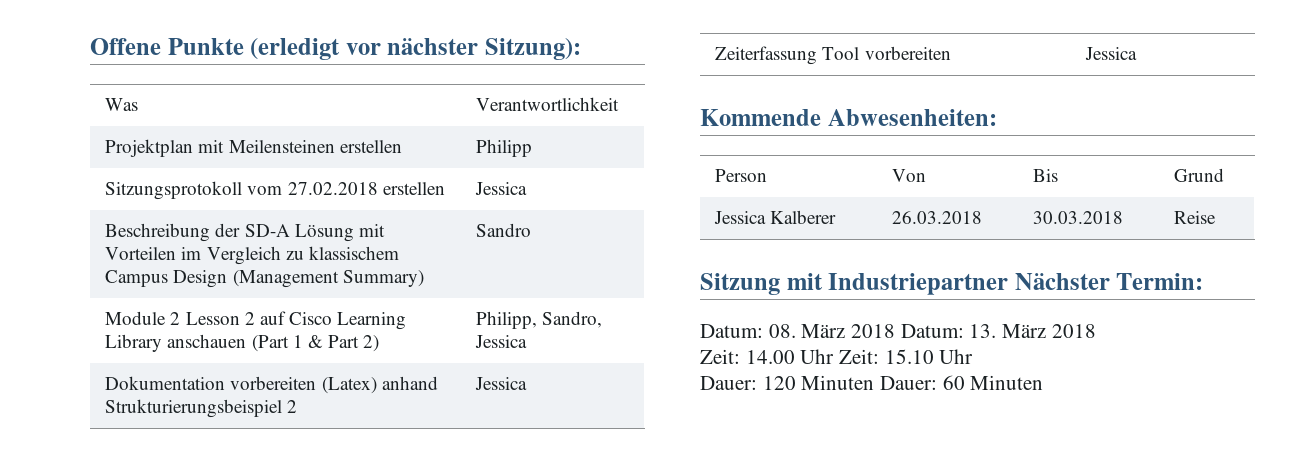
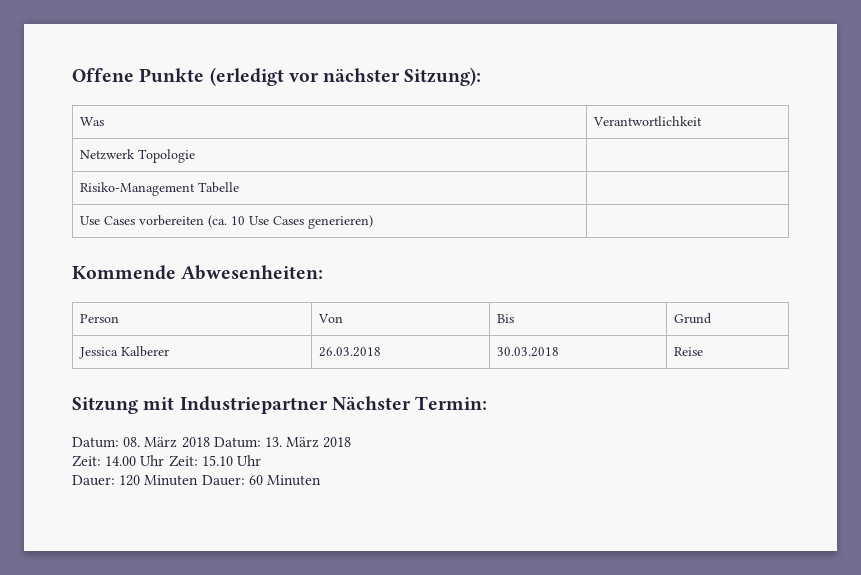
[105,139,402,157] [476,139,533,157] [105,181,445,200] [475,182,528,195] [105,223,385,242] [105,246,399,265] [105,270,424,288] [476,223,532,237] [105,311,407,330] [105,334,380,352] [476,311,603,329] [475,335,528,348] [105,376,438,394] [105,399,298,418] [475,377,528,390] [715,46,951,65] [1085,47,1138,60] Projektplan mit Meilensteinen erstellen | Philipp // Sitzungsprotokoll vom 27.02.2018 erstellen | Jessica // Beschreibung der SD-A Lösung mit Vorteilen im Vergleich zu klassischem Campus Design (Management Summary) | Sandro // Module 2 Lesson 2 auf Cisco Learning Library anschauen (Part 1 & Part 2) | Philipp, Sandro, Jessica // Dokumentation vorbereiten (Latex) anhand Strukturierungsbeispiel 2 | Jessica // Zeiterfassung Tool vorbereiten | Jessica -> [80,149,196,163] [80,182,240,196] [80,215,374,229] Netzwerk Topologie | // Risiko-Management Tabelle | // Use Cases vorbereiten (ca. 10 Use Cases generieren) |

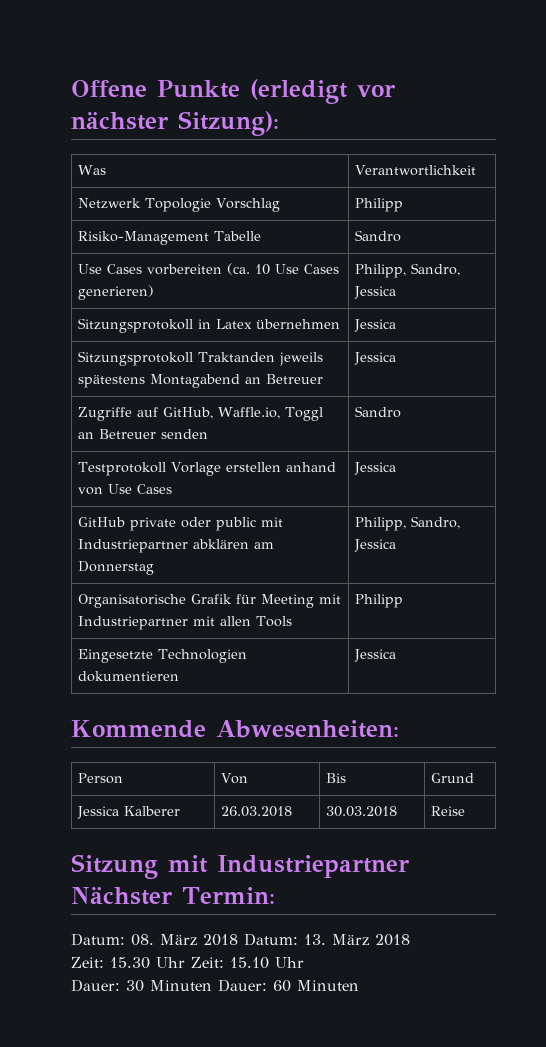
(196, 156) | -> [215,198,280,212] [354,198,403,212] Vorschlag | Philipp
(240, 187) none -> [354,230,401,242] Sandro
(374, 222) none -> [354,263,460,278] [353,286,396,299] [77,318,340,333] [353,319,396,332] [77,351,323,366] [77,374,323,388] [353,352,396,365] [77,407,323,421] [77,429,208,439] [354,406,401,418] [77,462,336,476] [77,484,172,495] [353,462,396,475] [77,517,283,531] [77,539,274,553] [77,561,154,575] [354,516,460,531] [353,539,396,552] [77,594,341,608] [77,616,292,630] [354,594,403,608] [77,649,247,663] [77,671,179,682] [353,649,396,662] Philipp, Sandro, Jessica // Sitzungsprotokoll in Latex übernehmen | Jessica // Sitzungsprotokoll Traktanden jeweils spätestens Montagabend an Betreuer | Jessica // Zugriffe auf GitHub, Waffle.io, Toggl an Betreuer senden | Sandro // Testprotokoll Vorlage erstellen anhand von Use Cases | Jessica // GitHub private oder public mit Industriepartner abklären am Donnerstag | Philipp, Sandro, Jessica // Organisatorische Grafik für Meeting mit Industriepartner mit allen Tools | Philipp // Eingesetzte Technologien dokumentieren | Jessica
[105,456,137,466] 14.00 -> [110,957,150,969] 15.30
[119,475,141,486] 120 -> [126,980,144,992] 30

